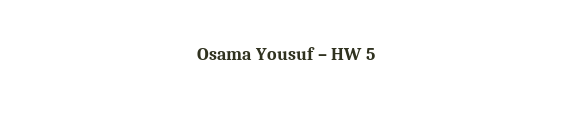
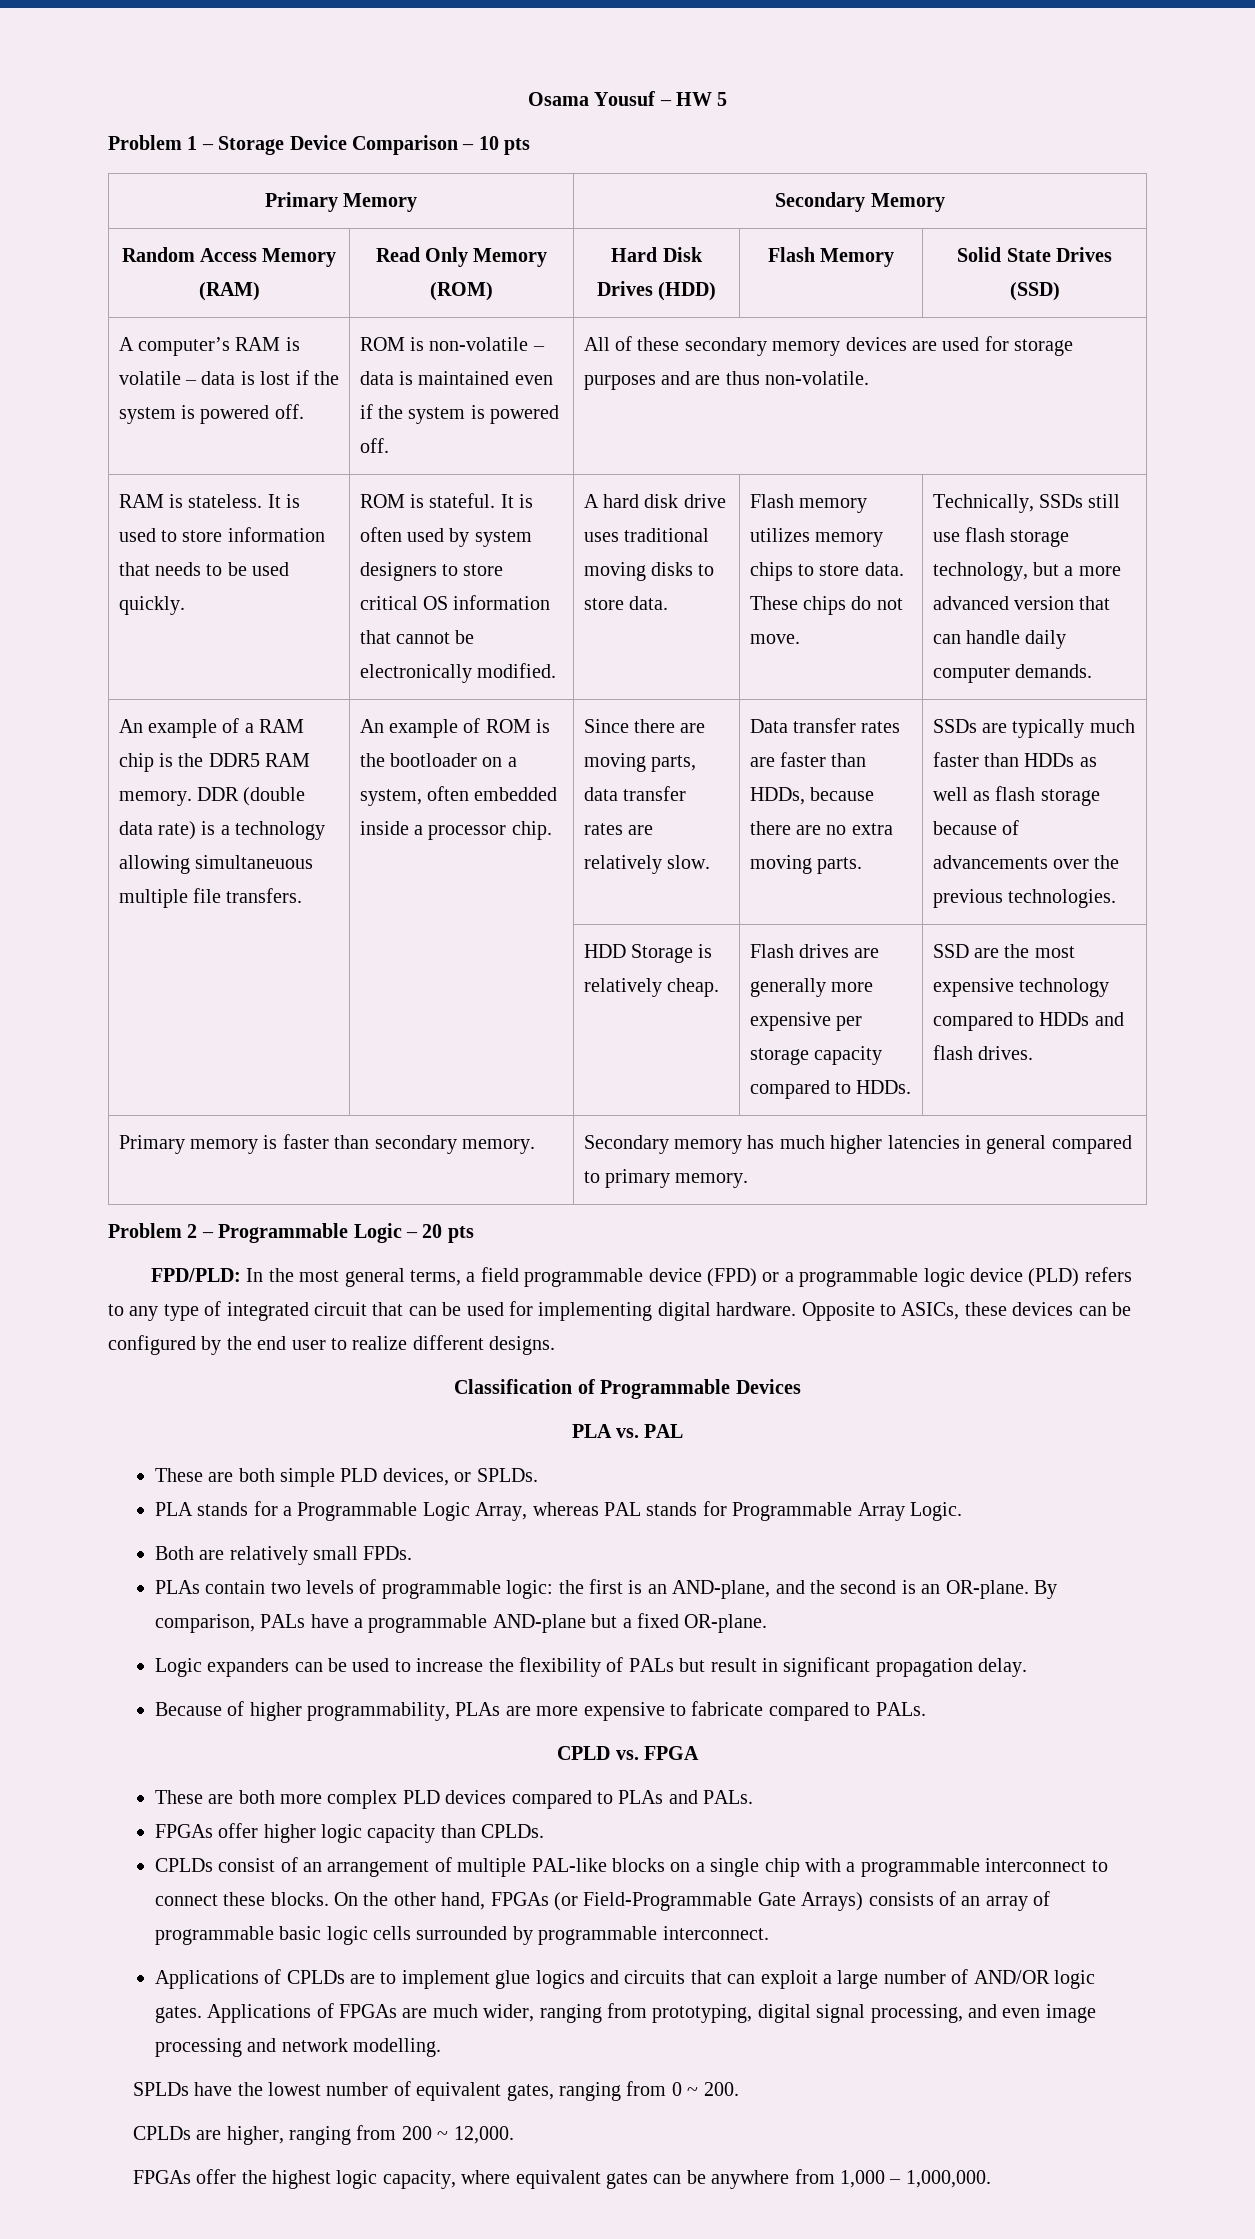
(375, 54) none -> [108,135,531,155] [264,192,418,212] [775,192,945,212] [121,247,337,267] [198,282,260,301] [375,247,548,267] [430,282,493,301] [611,247,703,262] [596,281,717,301] [767,247,895,267] [957,247,1112,262] [1009,282,1060,301] [118,337,300,356] [118,370,340,385] [118,404,304,424] [359,337,545,351] [359,371,553,385] [359,404,560,424] [359,438,389,453] [583,336,1074,356] [583,371,870,390] [118,494,301,508] [118,527,325,542] [118,562,290,576] [118,596,185,615] [359,493,534,508] [359,527,532,547] [359,562,504,581] [359,595,551,610] [359,630,475,644] [359,663,557,683] [583,494,726,508] [583,528,710,542] [583,562,715,581] [583,596,669,610] [749,494,868,513] [749,528,884,547] [749,562,904,581] [749,596,903,615] [749,634,800,644] [932,494,1121,513] [932,527,1070,547] [932,562,1121,581] [932,596,1111,610] [932,630,1067,649] [932,664,1093,683] [118,718,305,738] [118,753,311,772] [118,787,306,806] [118,821,326,840] [118,855,314,874] [118,888,303,908] [359,718,551,738] [359,753,517,767] [359,786,558,806] [359,821,552,840] [583,719,706,733] [583,753,697,772] [583,786,687,801] [583,823,654,835] [583,855,711,874] [749,718,901,733] [749,752,867,767] [749,787,875,805] [749,821,893,835] [749,855,863,874] [932,719,1135,738] [932,752,1097,767] [932,786,1100,806] [932,820,1020,835] [932,855,1120,869] [932,889,1117,908] [583,944,713,963] [583,978,720,997] [749,944,880,958] [749,978,874,997] [749,1012,863,1031] [749,1046,883,1065] [749,1080,912,1099] [932,944,1075,958] [932,978,1110,997] [932,1012,1124,1031] [932,1045,1034,1060] [118,1134,536,1154] [583,1135,1132,1154] [583,1169,749,1188] [108,1223,474,1243] [150,1267,1132,1287] [108,1301,1131,1321] [108,1335,556,1355] [454,1379,801,1399] [571,1424,684,1438] [154,1468,538,1487] [154,1501,962,1521] [154,1546,413,1565] [154,1579,1057,1599] [154,1613,768,1633] [154,1657,1028,1677] [154,1701,926,1721] [557,1746,699,1760] [154,1790,754,1809] [154,1823,545,1843] [154,1857,1108,1877] [154,1891,1051,1911] [154,1926,769,1945] [154,1969,1095,1989] [154,2003,1096,2023] [154,2038,441,2057] [132,2081,739,2101] [132,2125,514,2145] [132,2169,991,2189] // Problem 1 – Storage Device Comparison – 10 pts // Primary Memory | Secondary Memory // Random Access Memory (RAM) | Read Only Memory (ROM) | Hard Disk Drives (HDD) | Flash Memory | Solid State Drives (SSD) // A computer’s RAM is volatile – data is lost if the system is powered off. | ROM is non-volatile – data is maintained even if the system is powered off. | All of these secondary memory devices are used for storage purposes and are thus non-volatile. // RAM is stateless. It is used to store information that needs to be used quickly. | ROM is stateful. It is often used by system designers to store critical OS information that cannot be electronically modified. | A hard disk drive uses traditional moving disks to store data. | Flash memory utilizes memory chips to store data. These chips do not move. | Technically, SSDs still use flash storage technology, but a more advanced version that can handle daily computer demands. // An example of a RAM chip is the DDR5 RAM memory. DDR (double data rate) is a technology allowing simultaneuous multiple file transfers. | An example of ROM is the bootloader on a system, often embedded inside a processor chip. | Since there are moving parts, data transfer rates are relatively slow. | Data transfer rates are faster than HDDs, because there are no extra moving parts. | SSDs are typically much faster than HDDs as well as flash storage because of advancements over the previous technologies. // | | HDD Storage is relatively cheap. | Flash drives are generally more expensive per storage capacity compared to HDDs. | SSD are the most expensive technology compared to HDDs and flash drives. // Primary memory is faster than secondary memory. | Secondary memory has much higher latencies in general compared to primary memory. // Problem 2 – Programmable Logic – 20 pts // FPD/PLD: In the most general terms, a field programmable device (FPD) or a programmable logic device (PLD) refers to any type of integrated circuit that can be used for implementing digital hardware. Opposite to ASICs, these devices can be configured by the end user to realize different designs. // Classification of Programmable Devices // PLA vs. PAL // These are both simple PLD devices, or SPLDs. // PLA stands for a Programmable Logic Array, whereas PAL stands for Programmable Array Logic. // Both are relatively small FPDs. // PLAs contain two levels of programmable logic: the first is an AND-plane, and the second is an OR-plane. By comparison, PALs have a programmable AND-plane but a fixed OR-plane. // Logic expanders can be used to increase the flexibility of PALs but result in significant propagation delay. // Because of higher programmability, PLAs are more expensive to fabricate compared to PALs. // CPLD vs. FPGA // These are both more complex PLD devices compared to PLAs and PALs. // FPGAs offer higher logic capacity than CPLDs. // CPLDs consist of an arrangement of multiple PAL-like blocks on a single chip with a programmable interconnect to connect these blocks. On the other hand, FPGAs (or Field-Programmable Gate Arrays) consists of an array of programmable basic logic cells surrounded by programmable interconnect. // Applications of CPLDs are to implement glue logics and circuits that can exploit a large number of AND/OR logic gates. Applications of FPGAs are much wider, ranging from prototyping, digital signal processing, and even image processing and network modelling. // SPLDs have the lowest number of equivalent gates, ranging from 0 ~ 200. // CPLDs are higher, ranging from 200 ~ 12,000. // FPGAs offer the highest logic capacity, where equivalent gates can be anywhere from 1,000 – 1,000,000.

